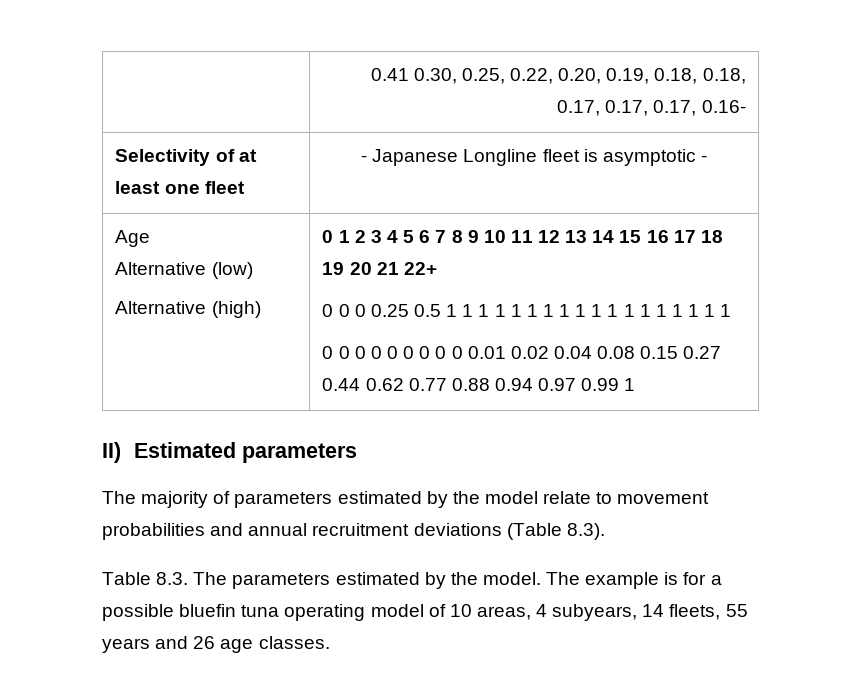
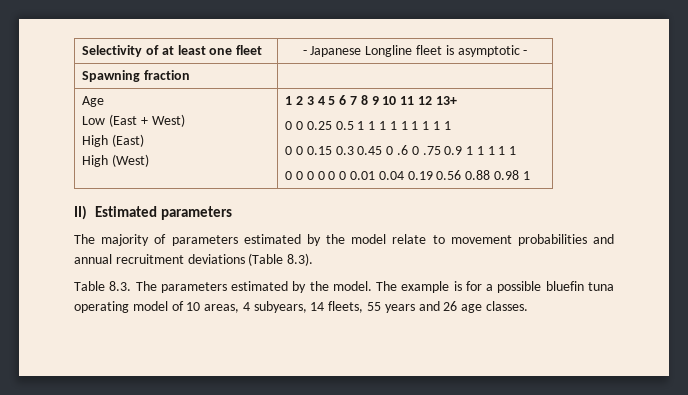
[370,68,746,84] [557,100,746,116] | 0.41 0.30, 0.25, 0.22, 0.20, 0.19, 0.18, 0.18, 0.17, 0.17, 0.17, 0.16- // -> (82, 51) none
(707, 158) none -> [82,70,191,82] // Spawning fraction |
[115,262,253,279] [115,301,261,318] [322,230,334,243] Alternative (low) // Alternative (high) | 0 -> [82,114,185,127] [82,134,145,147] [82,154,150,167] Low (East + West) // High (East) // High (West) |
[565,230,723,243] [322,262,437,275] [322,304,366,317] 13 14 15 16 17 18 19 20 21 22+ // 0 0 0 -> [435,96,457,105] [285,121,304,130] 13+ // 0 0
[591,304,651,317] 1 1 1 1 -> [285,145,463,155] // 0 0 0.15 0.3 0.45 0 .6 0 .75 0.9
[419,346,722,359] [322,378,620,391] 0 0 0 0.01 0.02 0.04 0.08 0.15 0.27 0.44 0.62 0.77 0.88 0.94 0.97 0.99 -> [349,170,519,180] 0.01 0.04 0.19 0.56 0.88 0.98

